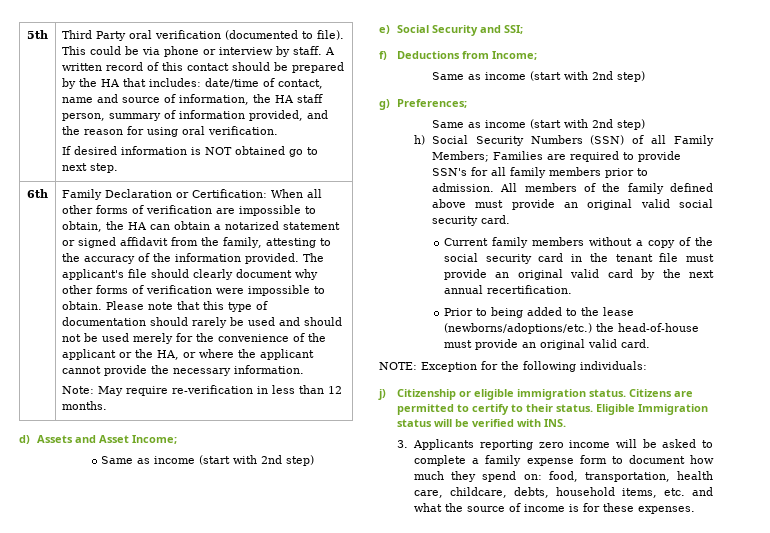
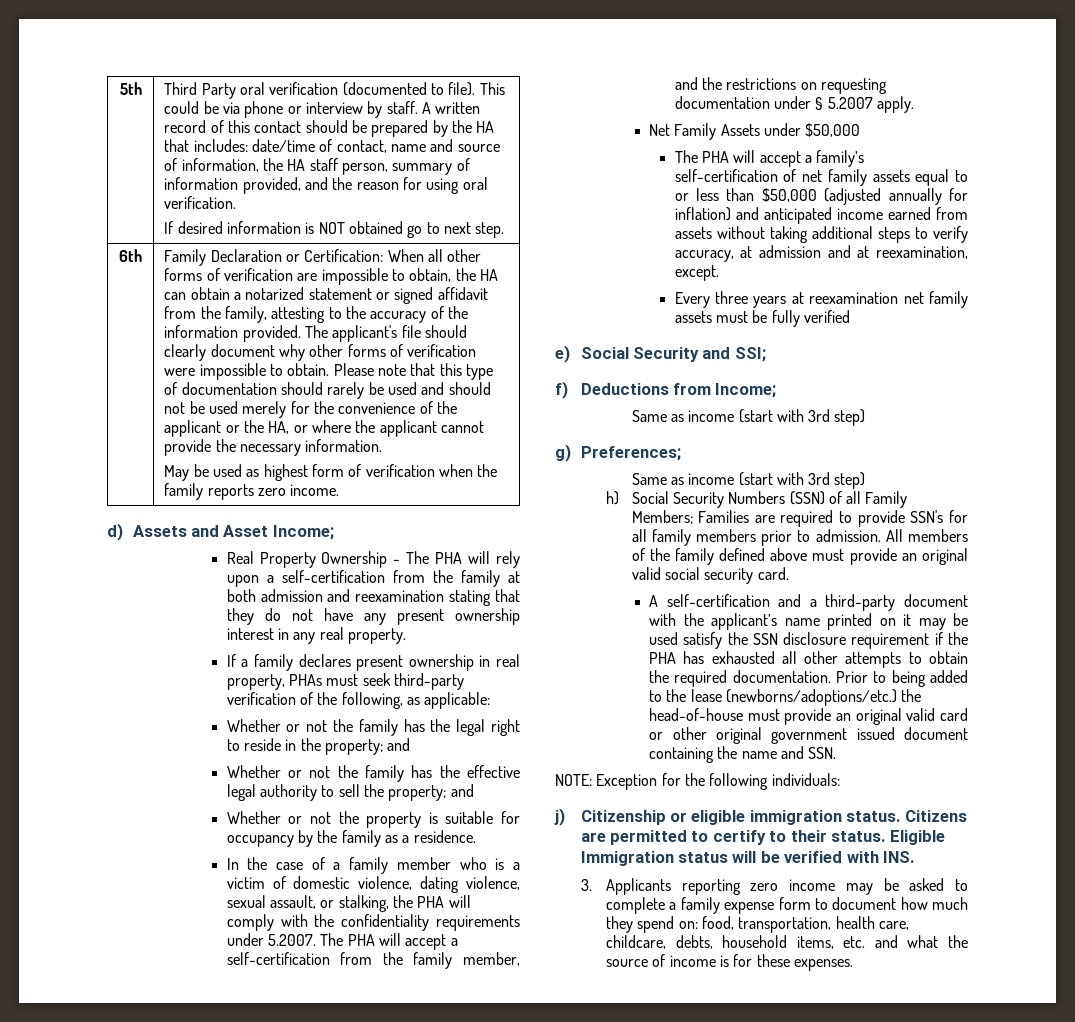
[62,385,343,396] [62,401,108,410] Note: May require re-verification in less than 12 months. -> [164,464,498,481] [164,483,340,500] May be used as highest form of verification when the family reports zero income.
[101,455,315,466] Same as income (start with 2nd step) -> [226,551,520,568] [226,570,520,587] [226,589,520,606] [226,608,520,625] [226,627,406,644] [226,654,520,671] [226,673,464,690] [226,692,491,709] [226,719,521,736] [226,738,411,755] [226,765,520,782] [226,784,474,801] [226,811,520,828] [226,830,476,847] [226,857,520,874] [226,876,520,893] [226,895,471,912] [226,914,520,931] [226,933,458,950] [226,952,521,969] [674,77,887,94] [674,96,914,113] [649,123,861,140] [674,150,865,167] [674,169,968,186] [674,188,968,205] [674,207,968,224] [674,226,968,243] [674,245,968,262] [674,265,719,281] [674,291,968,308] [674,310,850,327] Real Property Ownership - The PHA will rely upon a self-certification from the family at both admission and reexamination stating that they do not have any present ownership interest in any real property. // If a family declares present ownership in real property, PHAs must seek third-party verification of the following, as applicable: // Whether or not the family has the legal right to reside in the property; and // Whether or not the family has the effective legal authority to sell the property; and // Whether or not the property is suitable for occupancy by the family as a residence. // In the case of a family member who is a victim of domestic violence, dating violence, sexual assault, or stalking, the PHA will comply with the confidentiality requirements under 5.2007. The PHA will accept a self-certification from the family member, and the restrictions on requesting documentation under § 5.2007 apply. // Net Family Assets under $50,000 // The PHA will accept a family’s self-certification of net family assets equal to or less than $50,000 (adjusted annually for inflation) and anticipated income earned from assets without taking additional steps to verify accuracy, at admission and at reexamination, except. // Every three years at reexamination net family assets must be fully verified
[591,71,613,80] 2nd -> [808,409,831,422] 3rd
[591,119,613,128] 2nd -> [808,472,831,485] 3rd
[443,237,713,248] [443,253,714,264] [443,269,714,280] [443,285,572,294] Current family members without a copy of the social security card in the tenant file must provide an original valid card by the next annual recertification. // -> [649,594,968,611] [649,613,969,630] [649,632,968,649] [649,651,968,668] [649,670,831,687] A self-certification and a third-party document with the applicant’s name printed on it may be used satisfy the SSN disclosure requirement if the PHA has exhausted all other attempts to obtain the required documentation.
[620,339,650,348] card. -> [940,708,968,721] [649,727,968,744] [649,746,837,763] card or other original government issued document containing the name and SSN.
[615,439,637,448] will -> [845,883,873,895] may

